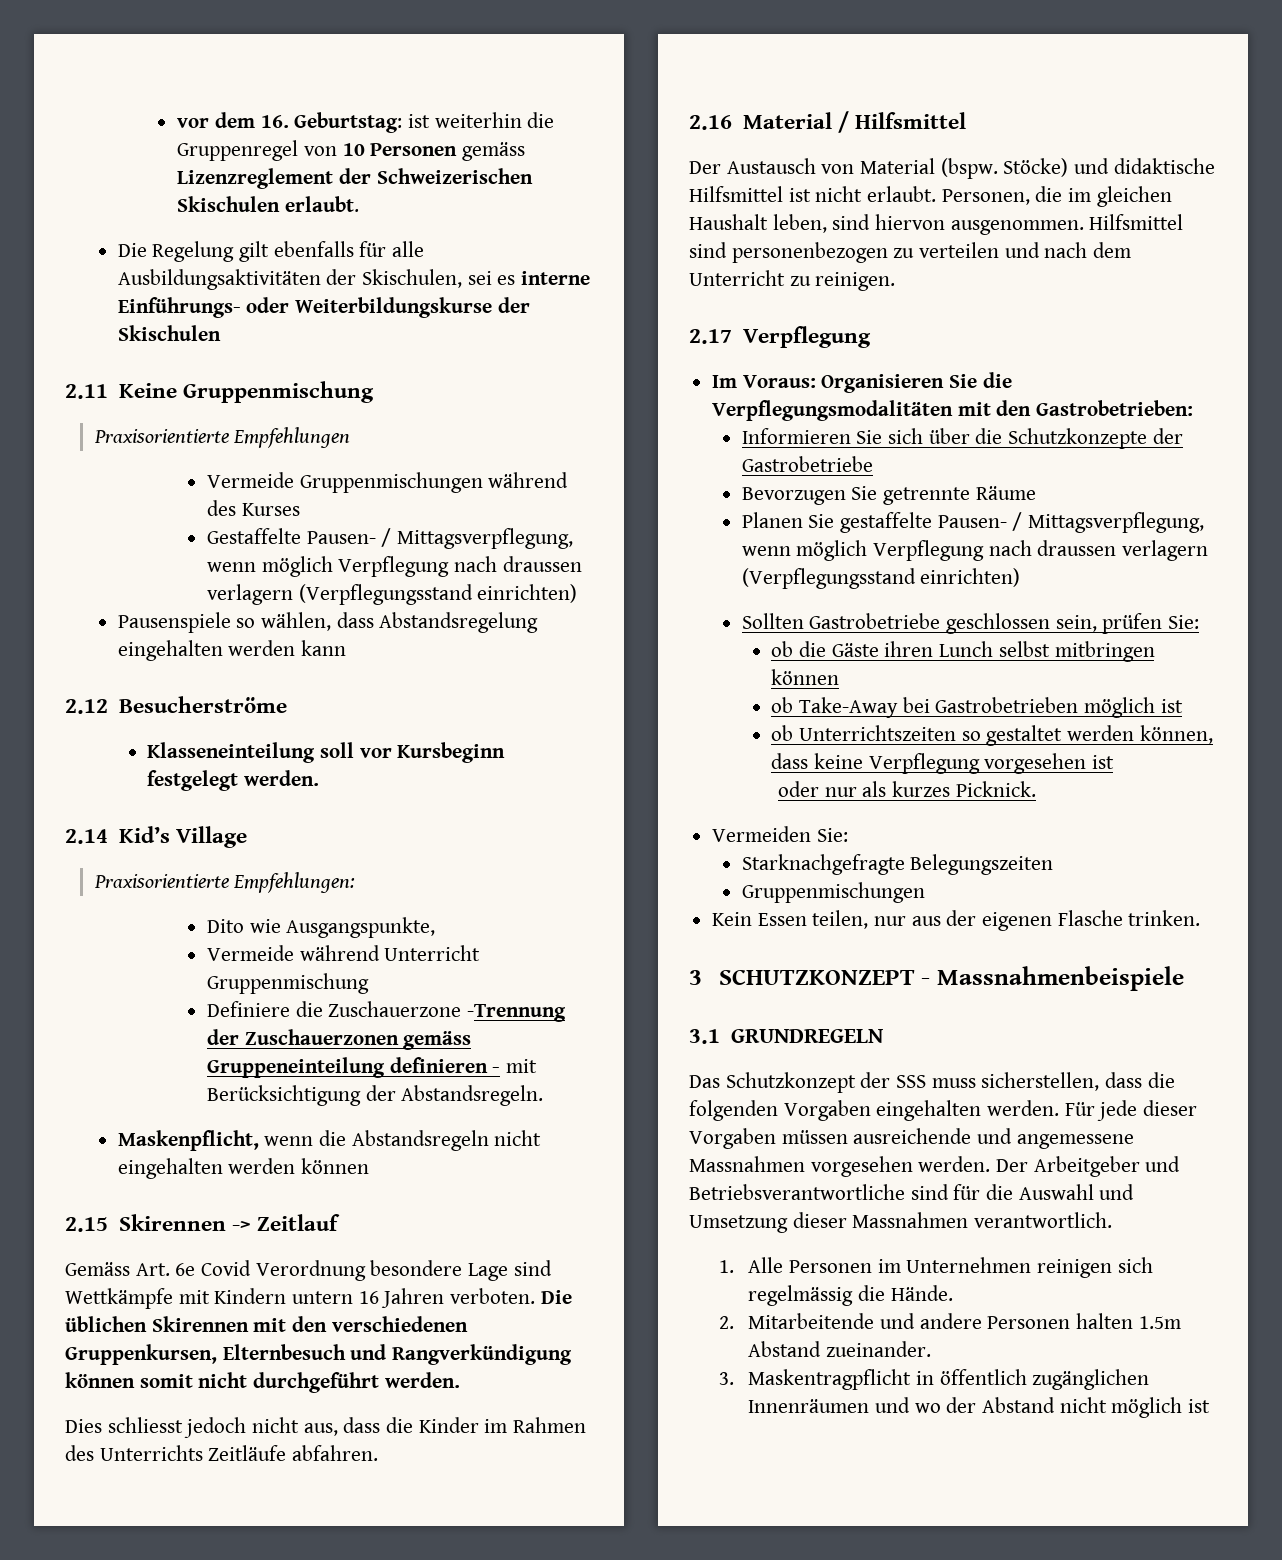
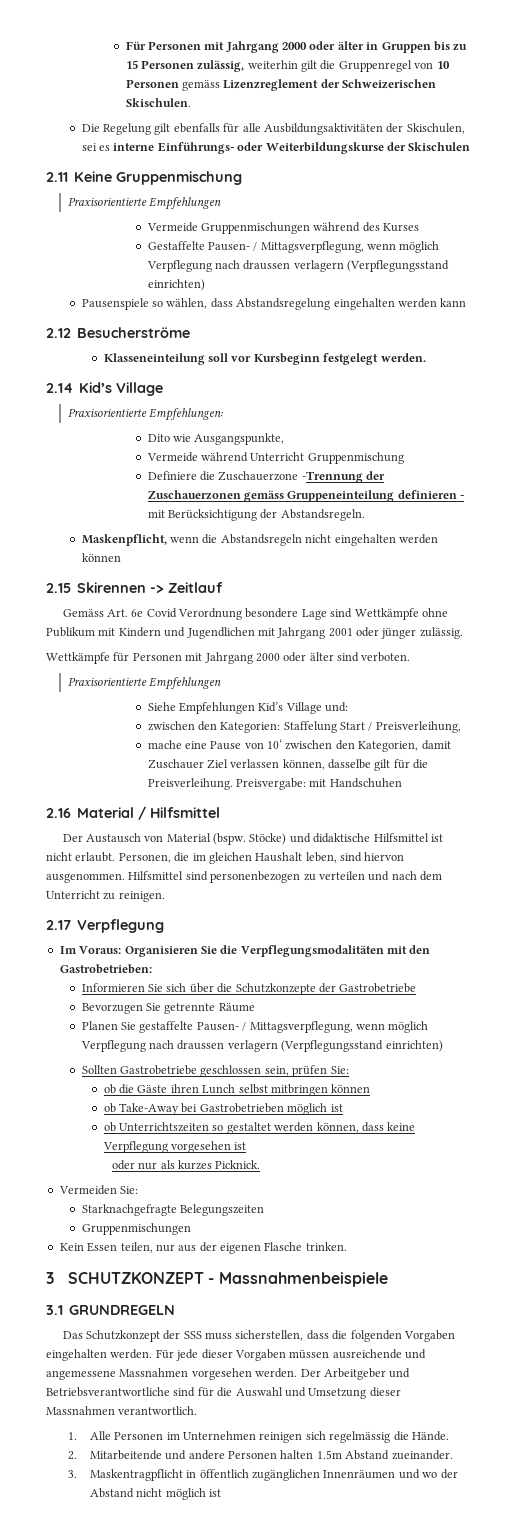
[177,112,522,133] vor dem 16. Geburtstag: ist weiterhin -> [125,41,468,53] [125,60,318,72] Für Personen mit Jahrgang 2000 oder älter in Gruppen bis zu 15 Personen zulässig, weiterhin gilt
[177,196,359,212] Skischulen erlaubt. -> [125,98,191,107] Skischulen.
[178,1288,572,1308] [65,1316,468,1332] [65,1344,573,1365] [65,1372,460,1393] [65,1417,587,1438] [65,1445,379,1461] mit Kindern untern 16 Jahren verboten. Die üblichen Skirennen mit den verschiedenen Gruppenkursen, Elternbesuch und Rangverkündigung können somit nicht durchgeführt werden. // Dies schliesst jedoch nicht aus, dass die Kinder im Rahmen des Unterrichts Zeitläufe abfahren. -> [421,608,448,617] [46,627,463,639] [46,652,411,664] [67,677,222,690] [147,702,349,714] [147,721,461,733] [147,739,451,752] [147,759,429,771] [147,778,402,790] ohne Publikum mit Kindern und Jugendlichen mit Jahrgang 2001 oder jünger zulässig. // Wettkämpfe für Personen mit Jahrgang 2000 oder älter sind verboten. // Praxisorientierte Empfehlungen // Siehe Empfehlungen Kid’s Village und: // zwischen den Kategorien: Staffelung Start / Preisverleihung, // mache eine Pause von 10‘ zwischen den Kategorien, damit Zuschauer Ziel verlassen können, dasselbe gilt für die Preisverleihung. Preisvergabe: mit Handschuhen

